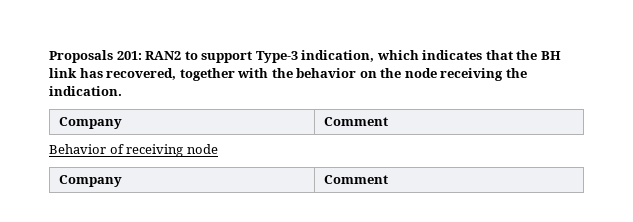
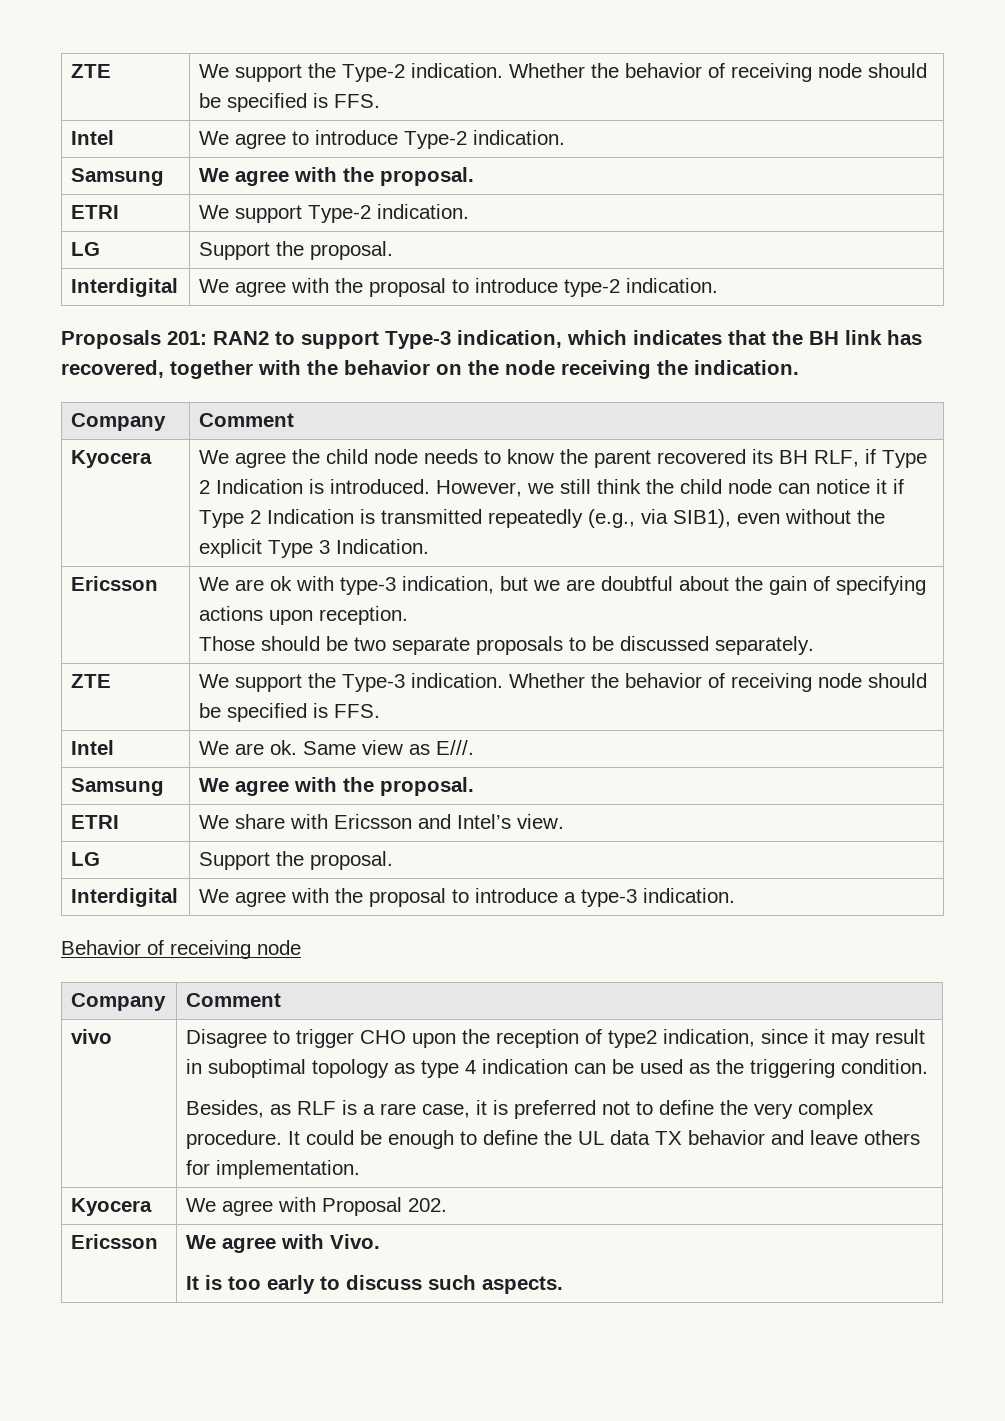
(49, 56) none -> [71,64,112,78] [199,63,928,82] [199,93,381,112] [71,130,115,145] [199,130,566,149] [71,168,165,186] [199,167,475,186] [71,205,120,219] [199,204,470,223] [71,242,101,256] [199,241,394,260] [71,278,179,297] [199,278,719,297] ZTE | We support the Type-2 indication. Whether the behavior of receiving node should be specified is FFS. // Intel | We agree to introduce Type-2 indication. // Samsung | We agree with the proposal. // ETRI | We support Type-2 indication. // LG | Support the proposal. // Interdigital | We agree with the proposal to introduce type-2 indication. //
(388, 121) none -> [71,450,153,468] [199,449,928,468] [199,479,905,497] [199,509,886,528] [199,539,430,558] [71,576,159,591] [199,576,927,595] [199,606,409,625] [199,636,815,655] [71,674,112,688] [199,673,928,692] [199,703,381,722] [71,740,115,755] [199,740,475,755] [71,778,165,796] [199,777,475,796] [71,815,120,829] [199,814,565,829] [71,852,101,866] [199,851,394,870] [71,888,179,907] [199,888,736,907] // Kyocera | We agree the child node needs to know the parent recovered its BH RLF, if Type 2 Indication is introduced. However, we still think the child node can notice it if Type 2 Indication is transmitted repeatedly (e.g., via SIB1), even without the explicit Type 3 Indication. // Ericsson | We are ok with type-3 indication, but we are doubtful about the gain of specifying actions upon reception. // Those should be two separate proposals to be discussed separately. // ZTE | We support the Type-3 indication. Whether the behavior of receiving node should be specified is FFS. // Intel | We are ok. Same view as E///. // Samsung | We agree with the proposal. // ETRI | We share with Ericsson and Intel’s view. // LG | Support the proposal. // Interdigital | We agree with the proposal to introduce a type-3 indication.
(388, 179) none -> [71,1029,113,1044] [186,1029,926,1048] [186,1059,929,1078] [186,1100,875,1119] [186,1130,921,1149] [186,1160,361,1179] [71,1198,153,1216] [186,1197,448,1216] [71,1234,159,1249] [186,1234,381,1253] [186,1275,564,1294] // vivo | Disagree to trigger CHO upon the reception of type2 indication, since it may result in suboptimal topology as type 4 indication can be used as the triggering condition. // Besides, as RLF is a rare case, it is preferred not to define the very complex procedure. It could be enough to define the UL data TX behavior and leave others for implementation. // Kyocera | We agree with Proposal 202. // Ericsson | We agree with Vivo. // It is too early to discuss such aspects.

